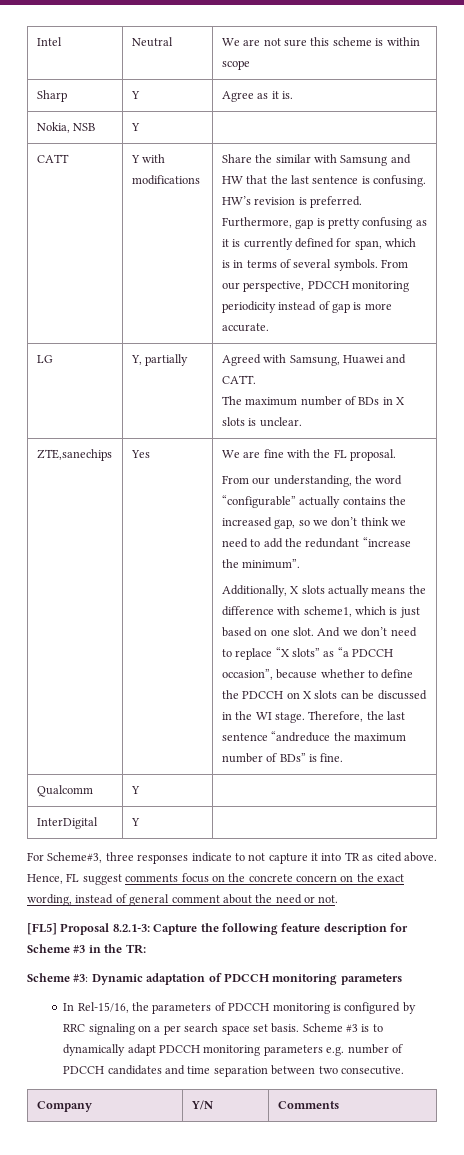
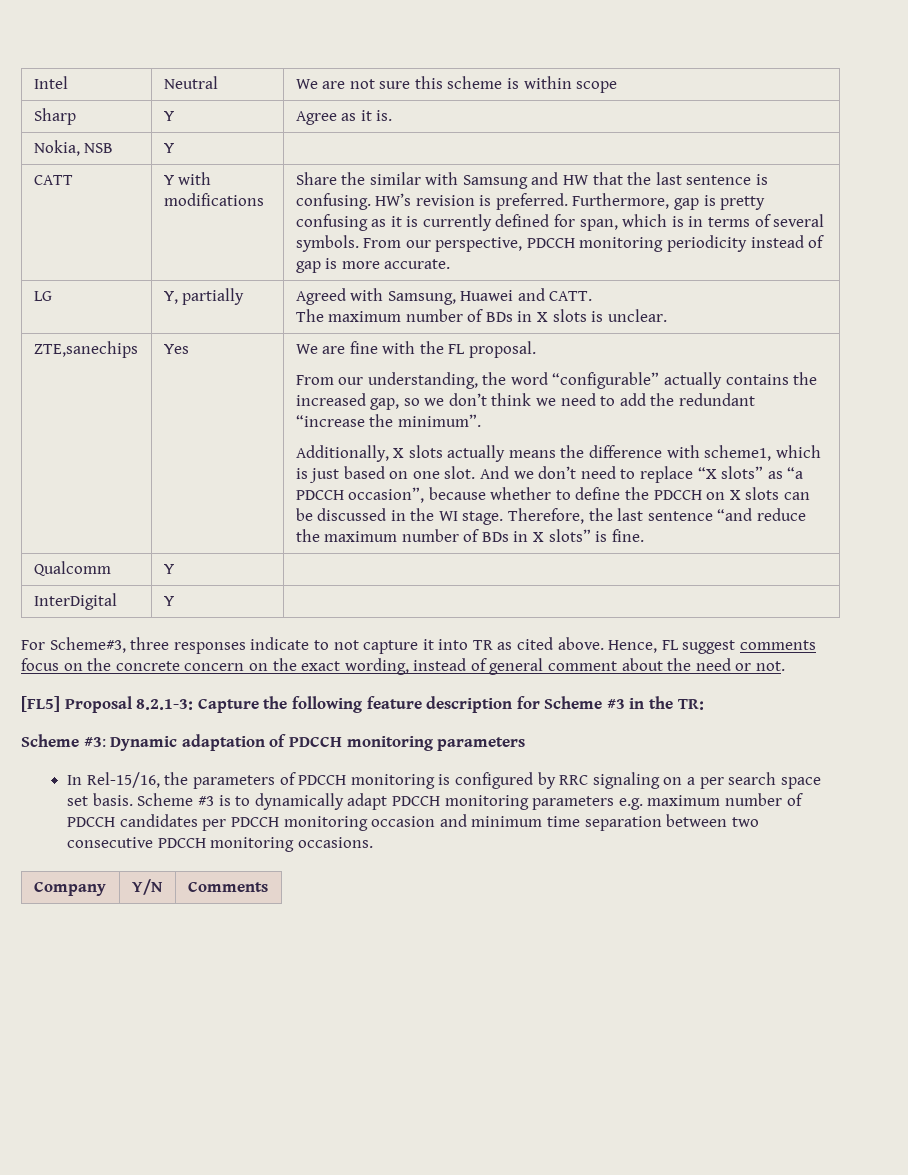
[271,731,331,742] “andreduce -> [717,508,806,521] “and reduce
[279,753,306,762] BDs” -> [481,529,591,542] BDs in X slots”
(345, 1051) none -> [647,795,721,806] maximum
[164,1065,404,1077] and time separation between two consecutive. -> [202,814,759,831] [67,837,374,852] per PDCCH monitoring occasion and minimum time separation between two consecutive PDCCH monitoring occasions.

